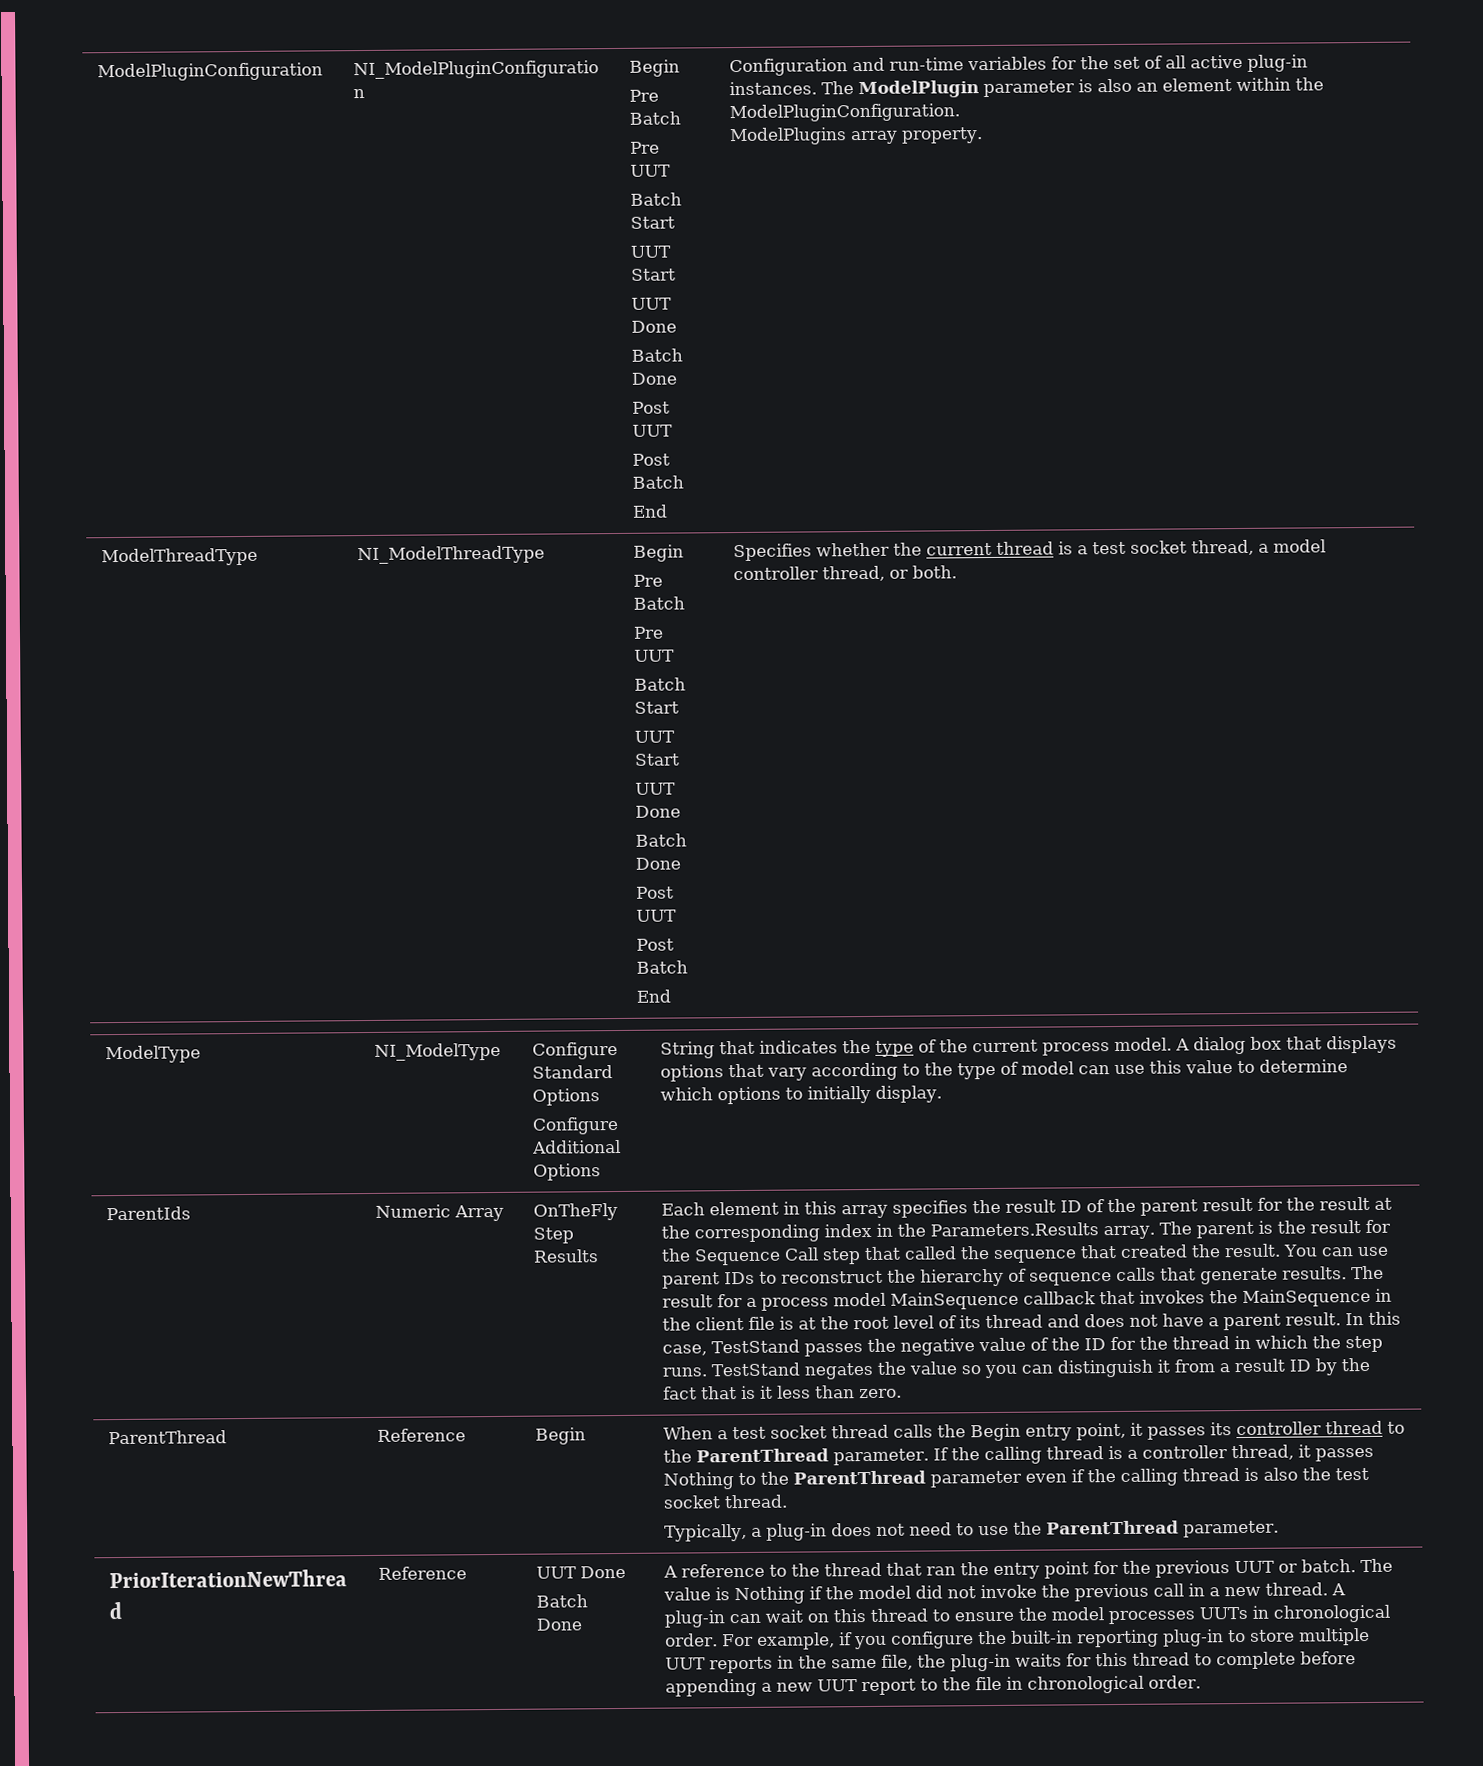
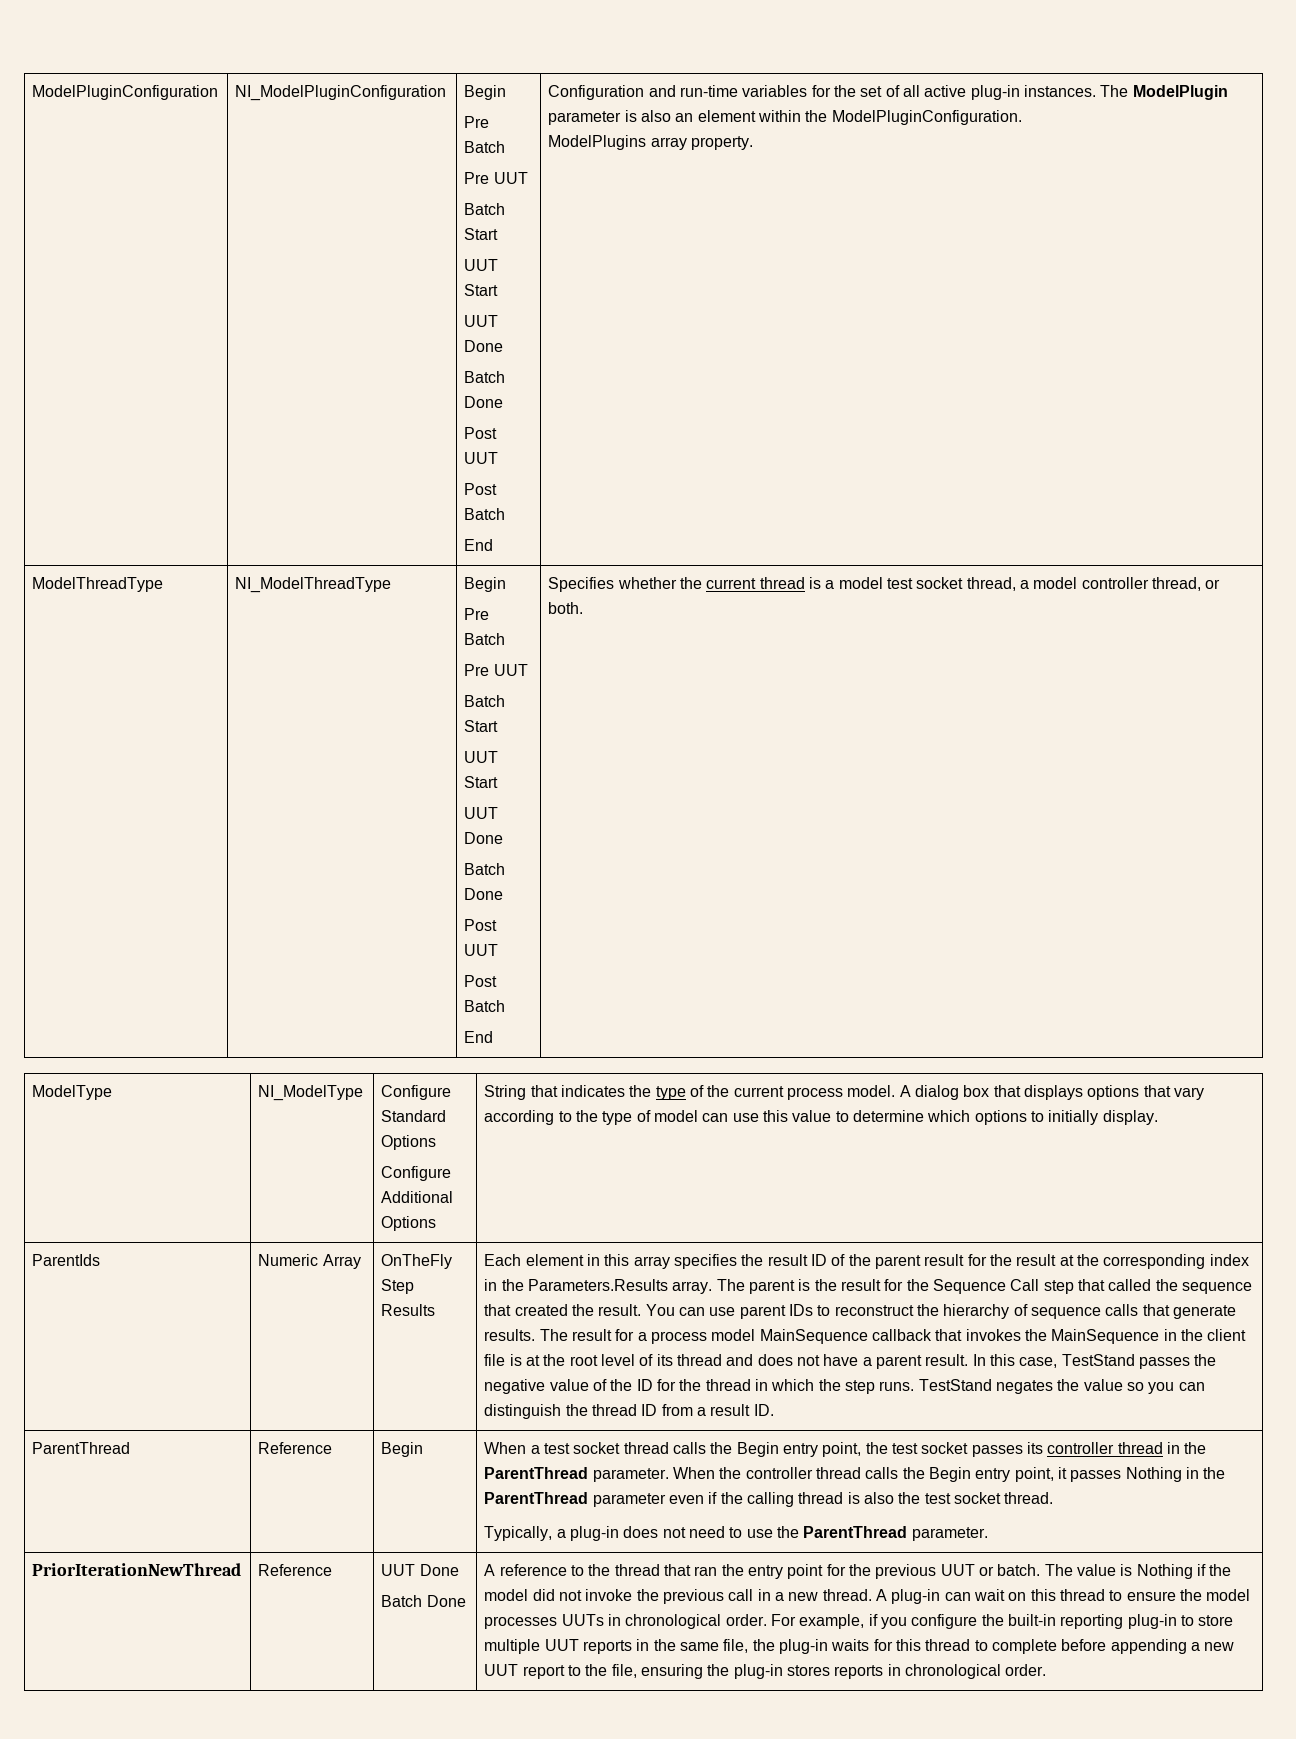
(1089, 550) none -> [838,577,883,589] model
[1157,1357,1371,1376] [663,1385,903,1400] it from a result ID by the fact that is it less than zero. -> [565,1404,774,1416] the thread ID from a result ID.
[1130,1422,1144,1436] it -> [865,1442,969,1454] the test socket
[1387,1421,1406,1434] [663,1444,1295,1466] to the ParentThread parameter. If the calling thread is a controller thread, -> [1166,1442,1207,1454] [484,1467,1054,1482] in the ParentThread parameter. When the controller thread calls the Begin entry point,
[738,1472,757,1486] to -> [1185,1467,1199,1479] in
[975,1676,1003,1691] file -> [611,1664,884,1679] file, ensuring the plug-in stores reports

